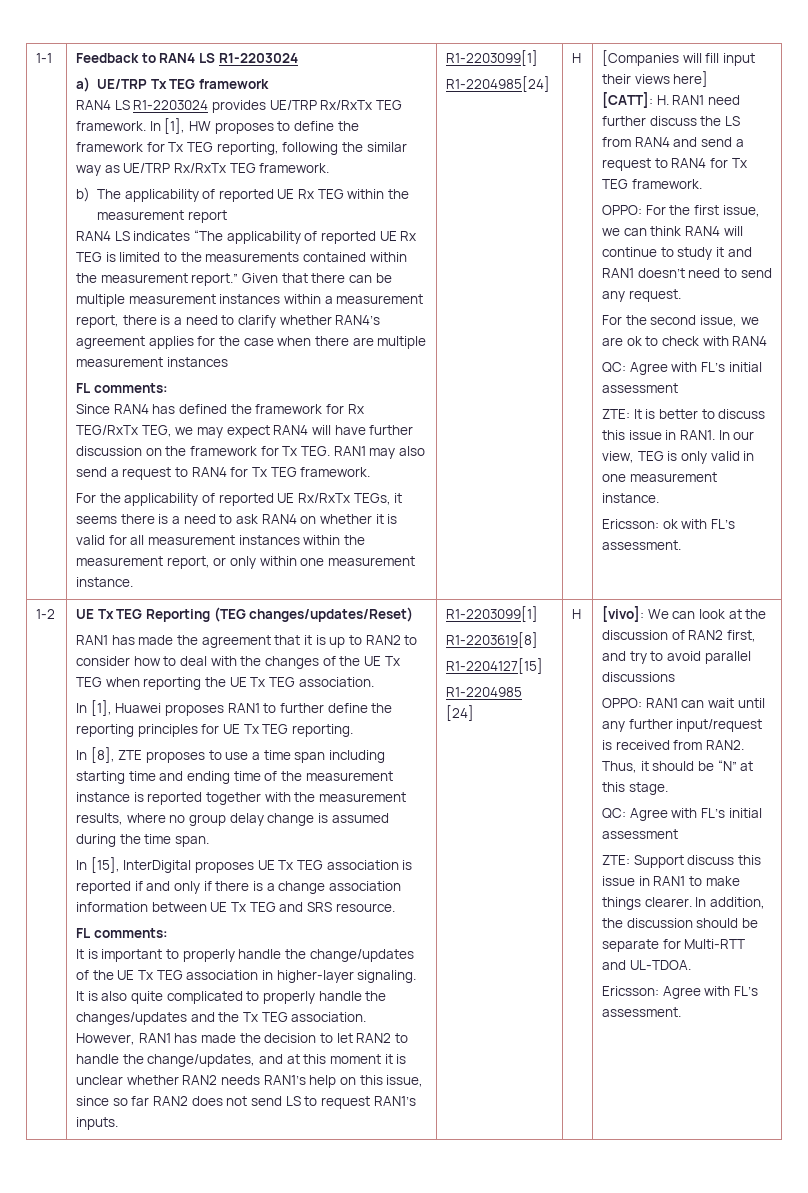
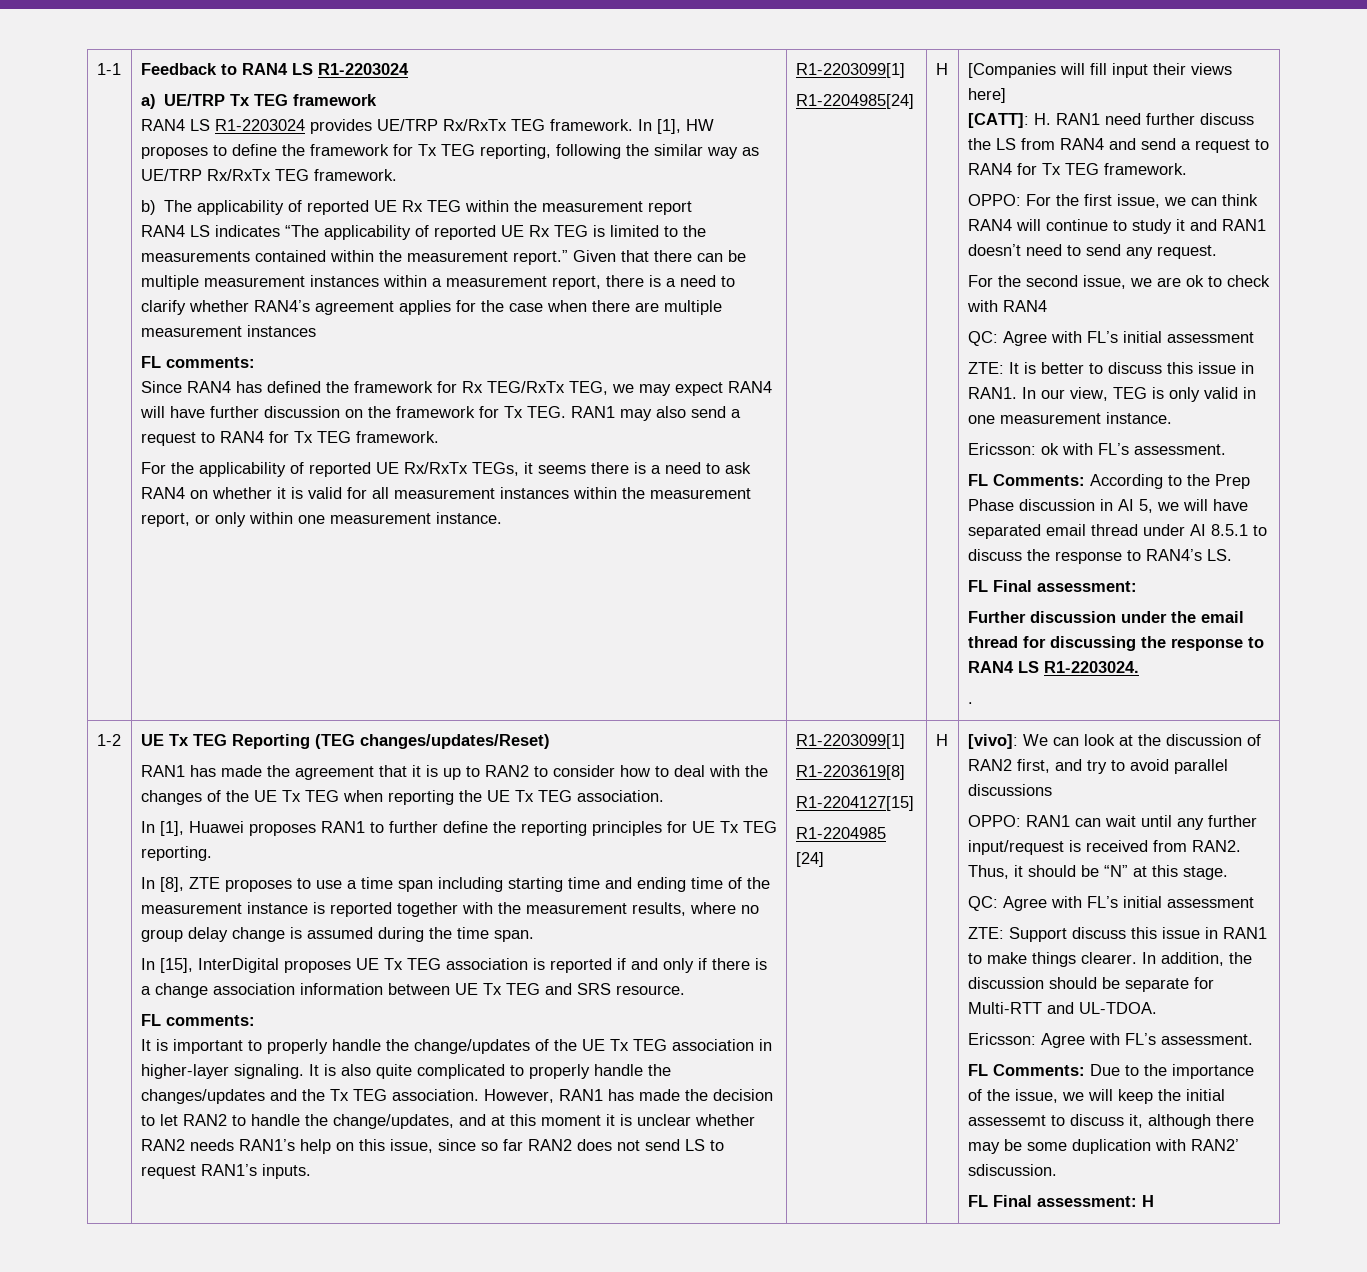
(682, 545) none -> [967,474,1250,489] [967,499,1248,513] [967,524,1267,539] [967,549,1232,564] [967,580,1137,592] [967,611,1244,623] [967,636,1264,651] [967,661,1139,673] [967,702,973,704] // FL Comments: According to the Prep Phase discussion in AI 5, we will have separated email thread under AI 8.5.1 to discuss the response to RAN4’s LS. // FL Final assessment: // Further discussion under the email thread for discussing the response to RAN4 LS R1-2203024. // .
(682, 1012) none -> [967,1064,1254,1079] [967,1089,1225,1104] [967,1114,1254,1129] [967,1139,1239,1154] [967,1164,1057,1176] [967,1195,1154,1207] // FL Comments: Due to the importance of the issue, we will keep the initial assessemt to discuss it, although there may be some duplication with RAN2’ sdiscussion. // FL Final assessment: H

